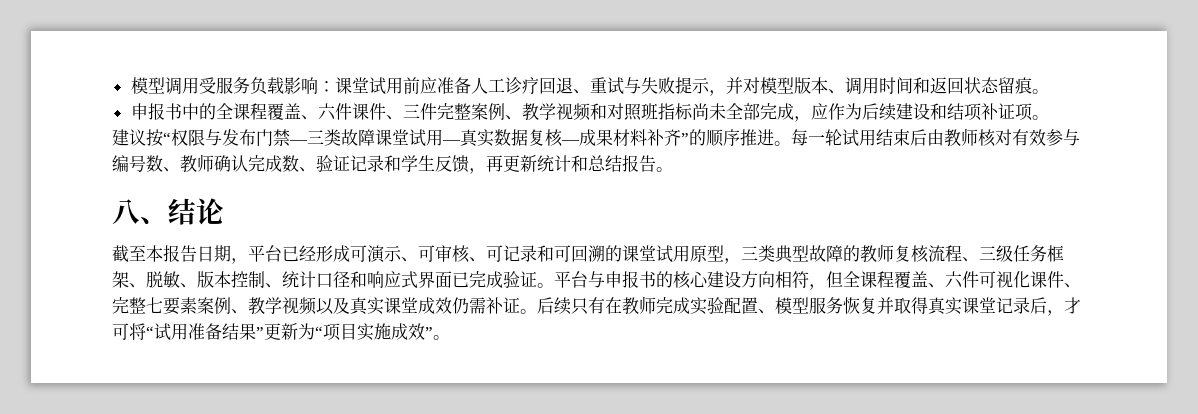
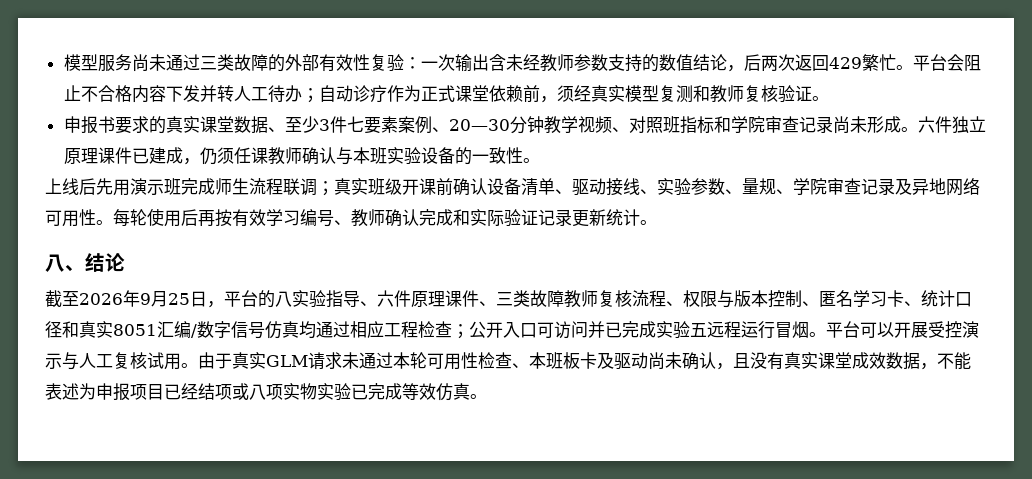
[130,77,1049,96] [130,103,607,121] 模型调用受服务负载影响：课堂试用前应准备人工诊疗回退、重试与失败提示，并对模型版本、调用时间和返回状态留痕。 // 申报书中的全课程覆盖、六件课件、三件完整案例、教学视频和 -> [63,54,981,72] [63,85,829,103] [63,116,629,134] 模型服务尚未通过三类故障的外部有效性复验：一次输出含未经教师参数支持的数值结论，后两次返回429繁忙。平台会阻止不合格内容下发并转人工待办；自动诊疗作为正式课堂依赖前，须经真实模型复测和教师复核验证。 // 申报书要求的真实课堂数据、至少3件七要素案例、20—30分钟教学视频、
[691,103,1049,122] [112,128,1080,147] [112,155,163,172] 尚未全部完成，应作为后续建设和结项补证项。 // 建议按“权限与发布门禁—三类故障课堂试用—真实数据复核—成果材料补齐”的顺序推进。每一轮试用结束后由教师核对有效参与编号数 -> [713,116,986,134] [63,147,540,165] [45,178,980,196] [45,208,334,227] 和学院审查记录尚未形成。六件独立原理课件已建成，仍须任课教师确认与本班实验设备的一致性。 // 上线后先用演示班完成师生流程联调；真实班级开课前确认设备清单、驱动接线、实验参数、量规、学院审查记录及异地网络可用性。每轮使用后再按有效学习编号
[282,155,316,172] 数、 -> [453,209,504,227] 和实际
[384,155,673,174] [112,198,224,225] [112,244,1064,264] [112,271,1081,290] [112,296,1081,316] [112,323,433,341] 和学生反馈，再更新统计和总结报告。 // 八、结论 // 截至本报告日期，平台已经形成可演示、可审核、可记录和可回溯的课堂试用原型，三类典型故障的教师复核流程、三级任务框架、脱敏、版本控制、统计口径和响应式界面已完成验证。平台与申报书的核心建设方向相符，但全课程覆盖、六件可视化课件、完整七要素案例、教学视频以及真实课堂成效仍需补证。后续只有在教师完成实验配置、模型服务恢复并取得真实课堂记录后，才可将“试用准备结果”更新为“项目实施成效” -> [572,209,657,227] [45,253,125,272] [45,290,972,308] [45,321,979,339] [45,352,971,370] [45,383,470,401] 更新统计。 // 八、结论 // 截至2026年9月25日，平台的八实验指导、六件原理课件、三类故障教师复核流程、权限与版本控制、匿名学习卡、统计口径和真实8051汇编/数字信号仿真均通过相应工程检查；公开入口可访问并已完成实验五远程运行冒烟。平台可以开展受控演示与人工复核试用。由于真实GLM请求未通过本轮可用性检查、本班板卡及驱动尚未确认，且没有真实课堂成效数据，不能表述为申报项目已经结项或八项实物实验已完成等效仿真

